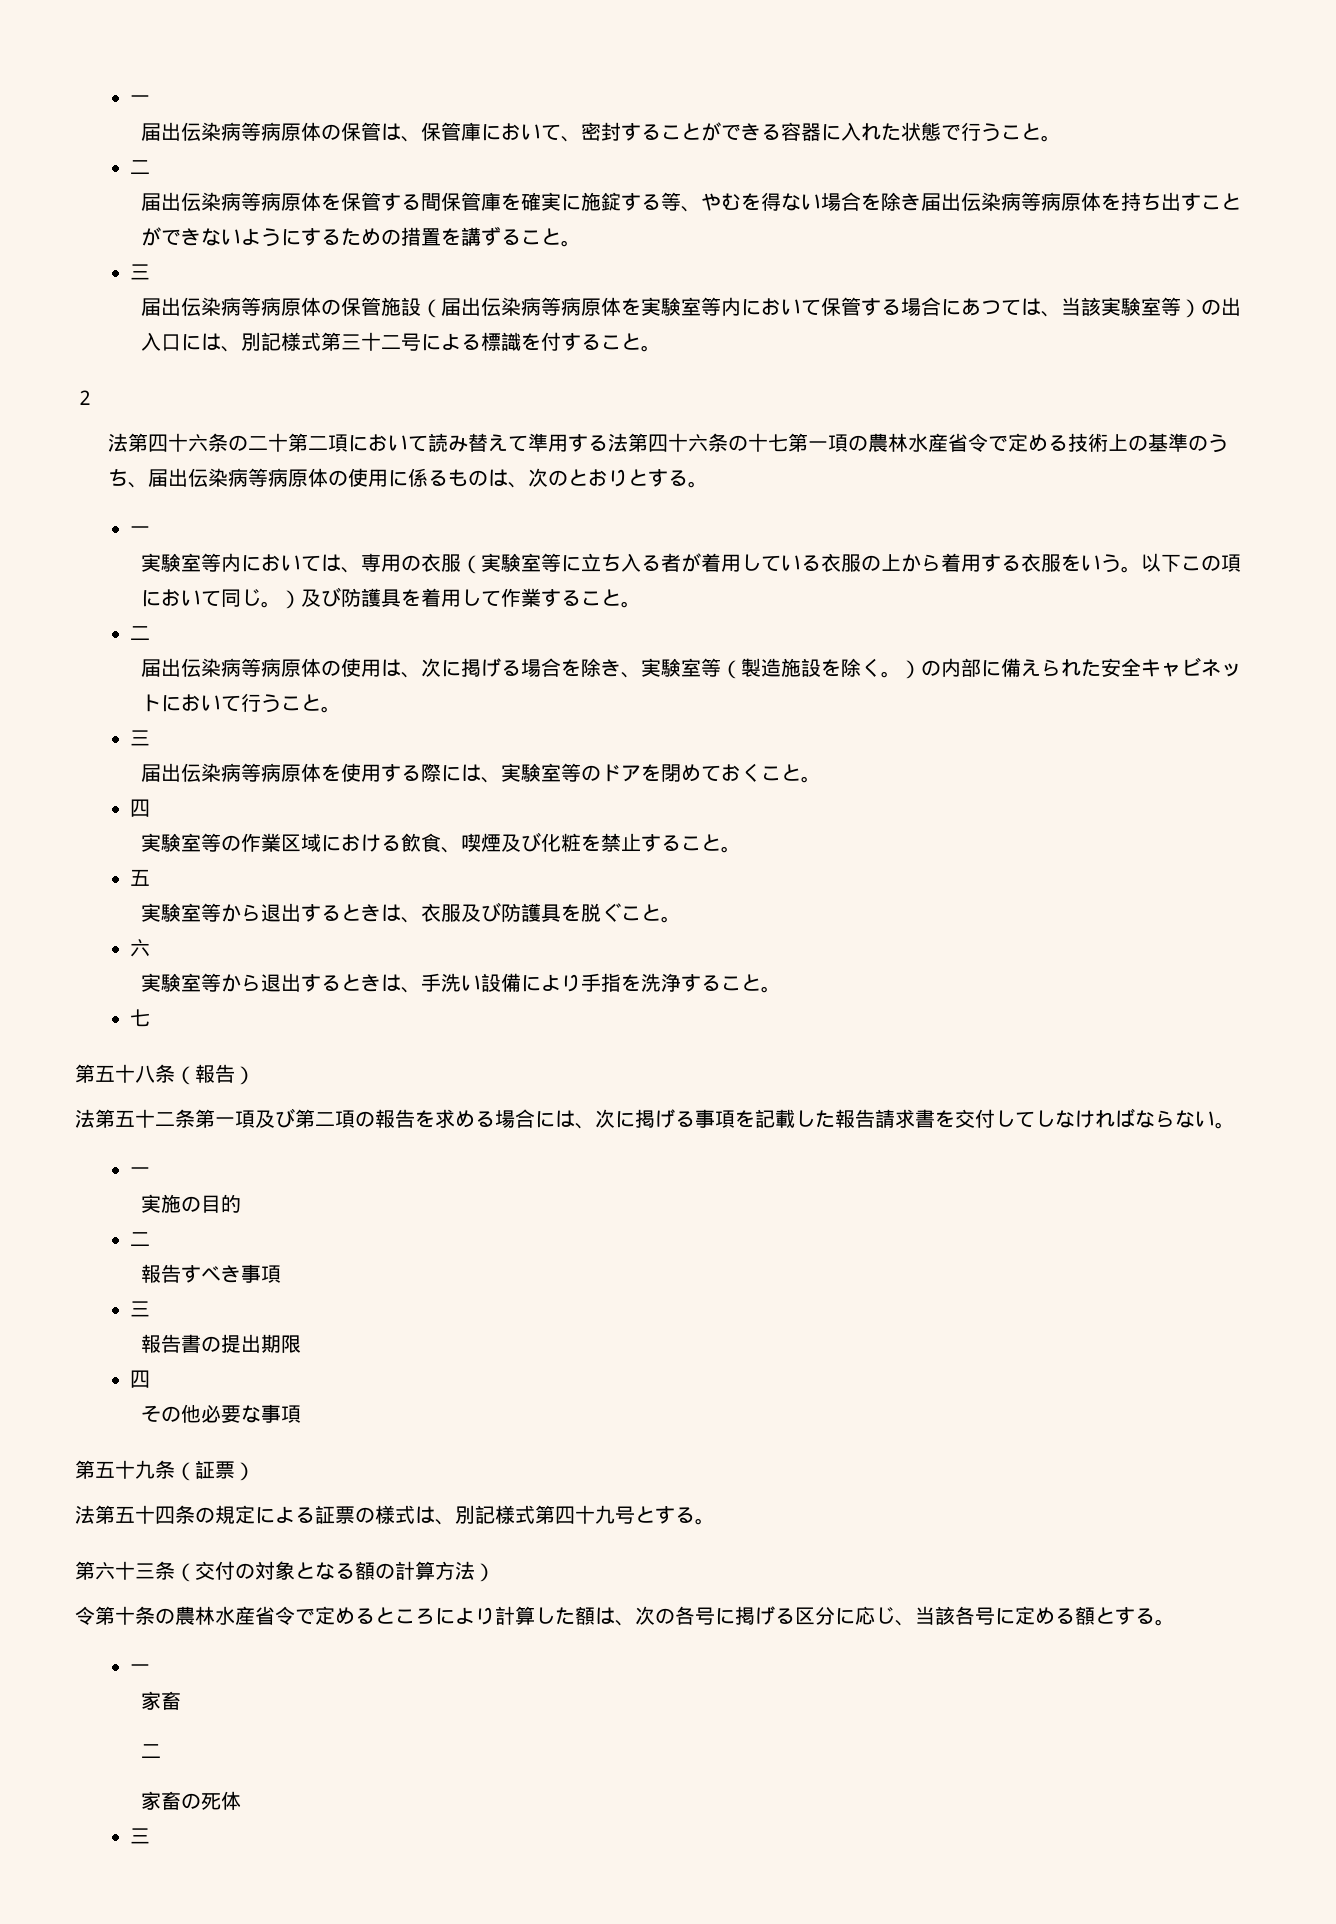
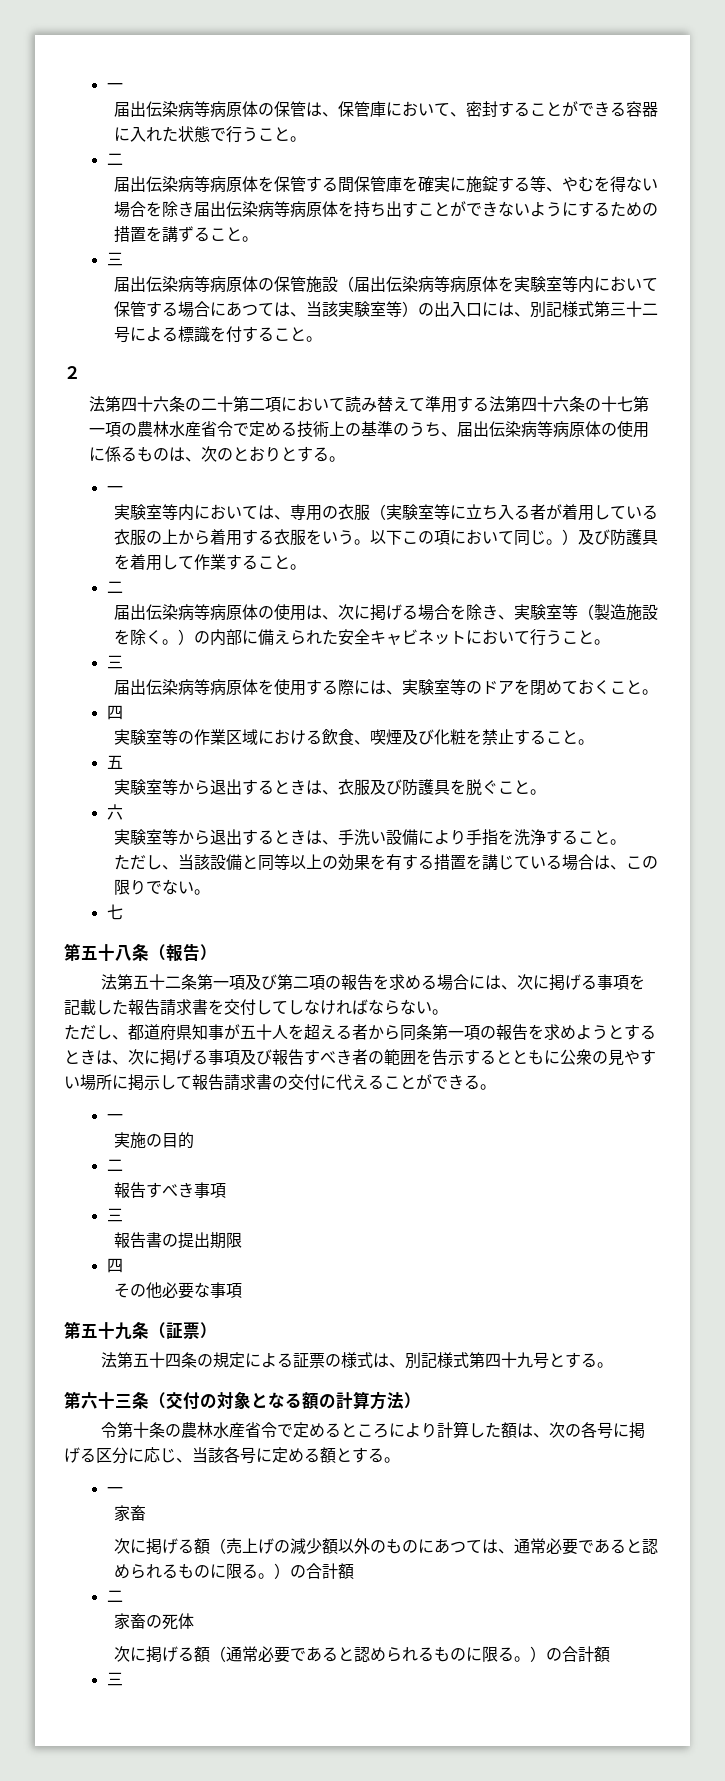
(782, 989) none -> [113,854,658,871] [113,879,210,895] // ただし、当該設備と同等以上の効果を有する措置を講じている場合は、この限りでない。
(1235, 1125) none -> [64,1024,656,1041] [64,1049,656,1066] [64,1074,496,1091] // ただし、都道府県知事が五十人を超える者から同条第一項の報告を求めようとするときは、次に掲げる事項及び報告すべき者の範囲を告示するとともに公衆の見やすい場所に掲示して報告請求書の交付に代えることができる。
[141,1744,162,1758] [141,1791,242,1810] 二 // 家畜の死体 -> [113,1538,658,1555] [113,1563,354,1579] [106,1590,123,1602] [113,1613,194,1630] [113,1646,610,1663] 次に掲げる額（売上げの減少額以外のものにあつては、通常必要であると認められるものに限る。）の合計額 // 二 // 家畜の死体 // 次に掲げる額（通常必要であると認められるものに限る。）の合計額

